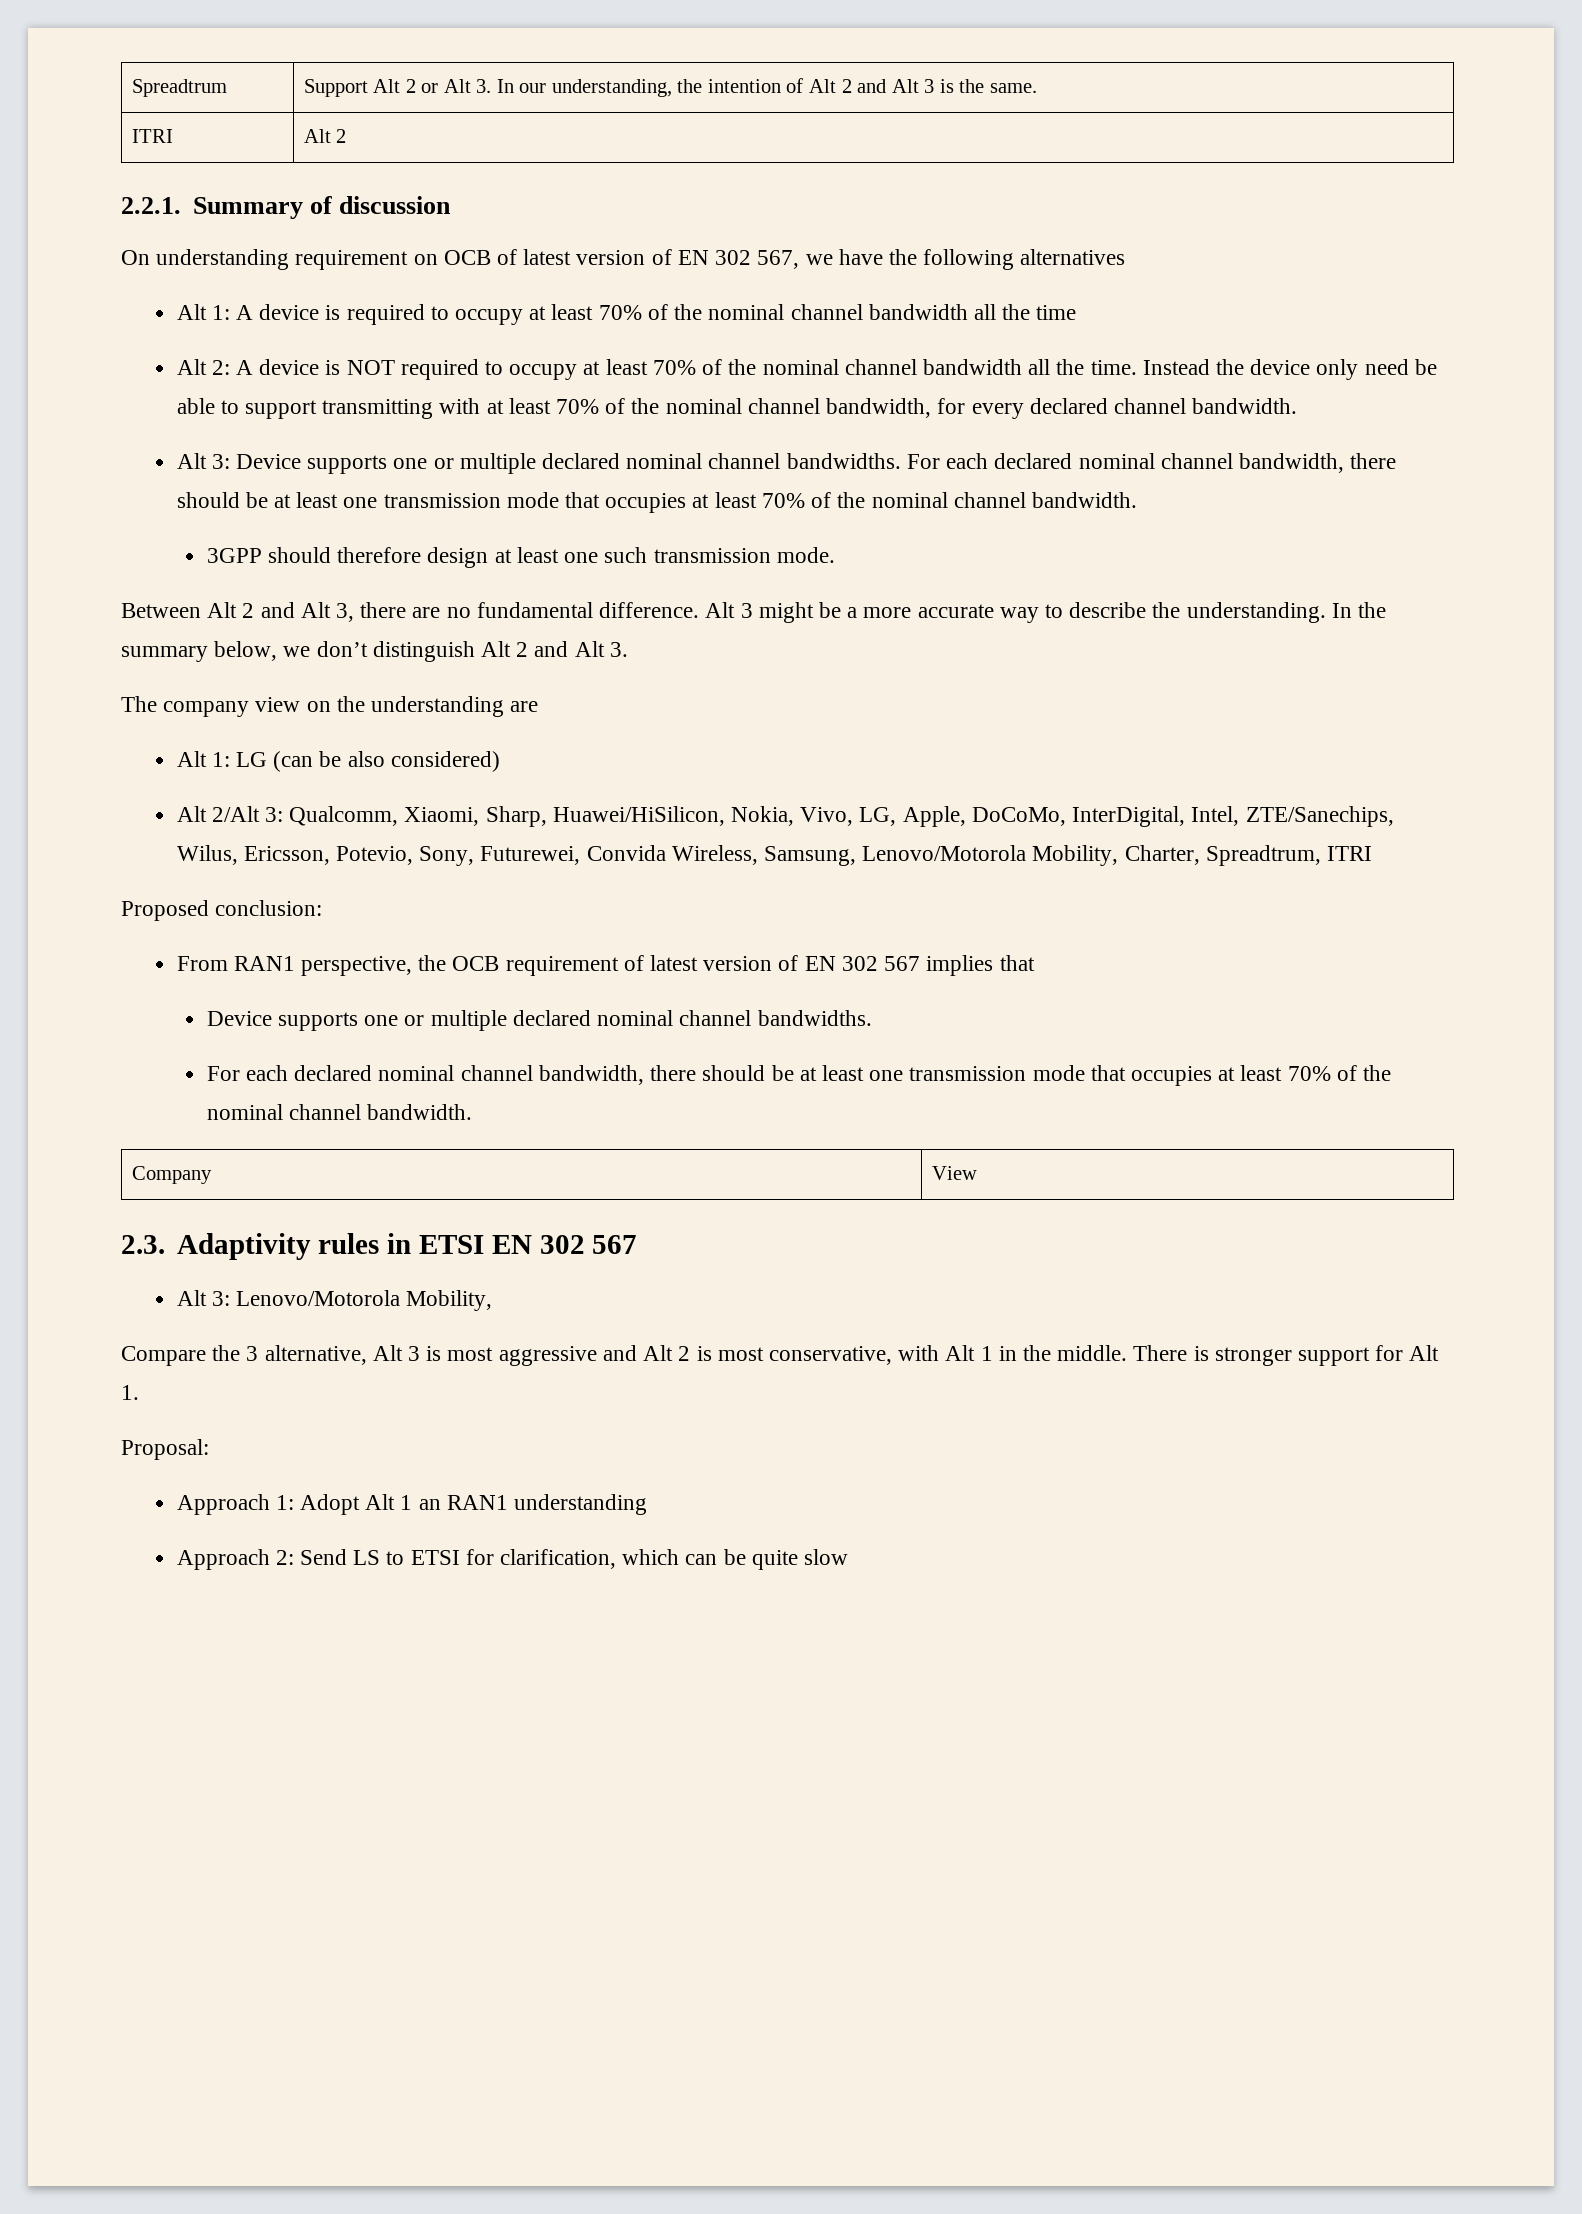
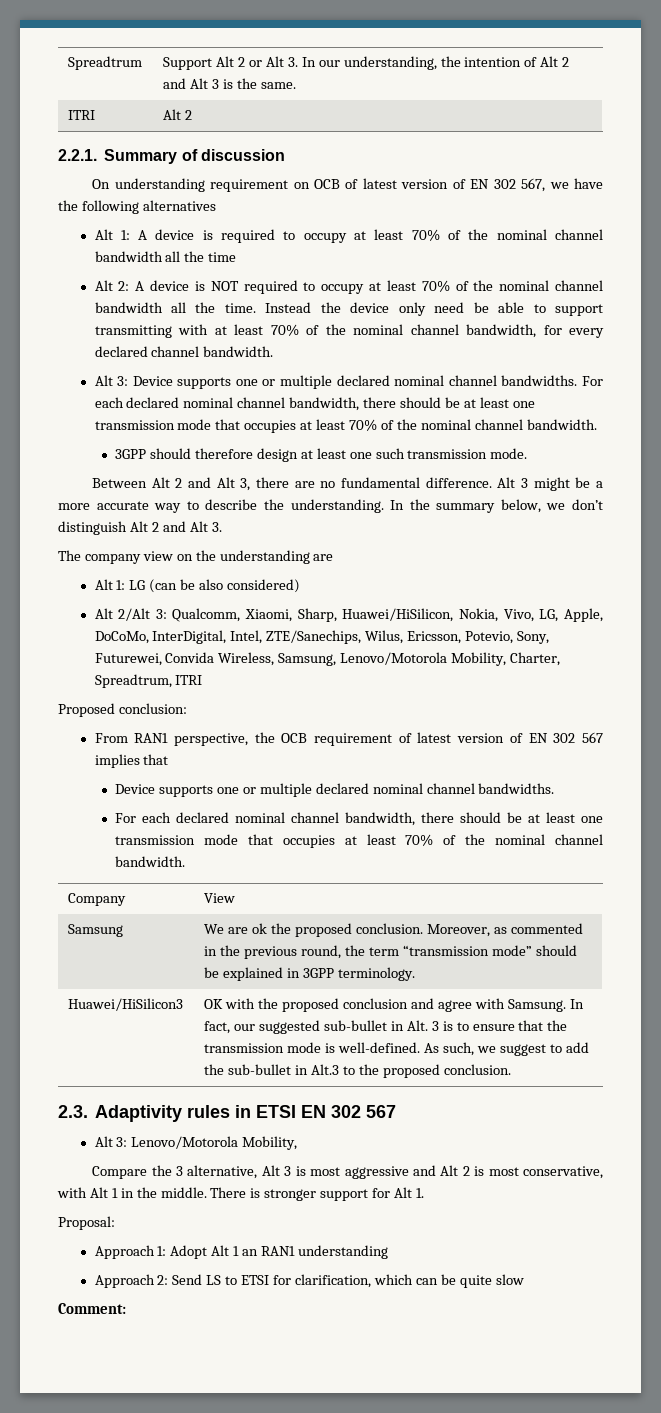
(977, 1173) none -> [68,924,124,937] [204,923,583,937] [204,945,577,959] [204,967,415,981] [68,998,184,1011] [204,998,584,1012] [204,1020,568,1034] [204,1042,589,1056] [204,1064,511,1078] // Samsung | We are ok the proposed conclusion. Moreover, as commented in the previous round, the term “transmission mode” should be explained in 3GPP terminology. // Huawei/HiSilicon3 | OK with the proposed conclusion and agree with Samsung. In fact, our suggested sub-bullet in Alt. 3 is to ensure that the transmission mode is well-defined. As such, we suggest to add the sub-bullet in Alt.3 to the proposed conclusion.
(849, 1557) none -> [58,1303,126,1314] // Comment:

